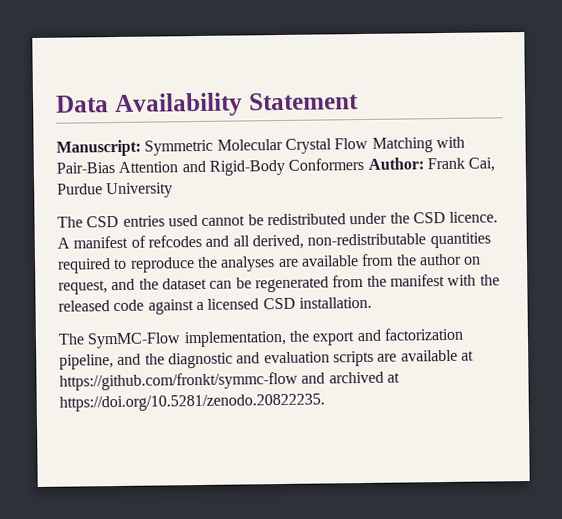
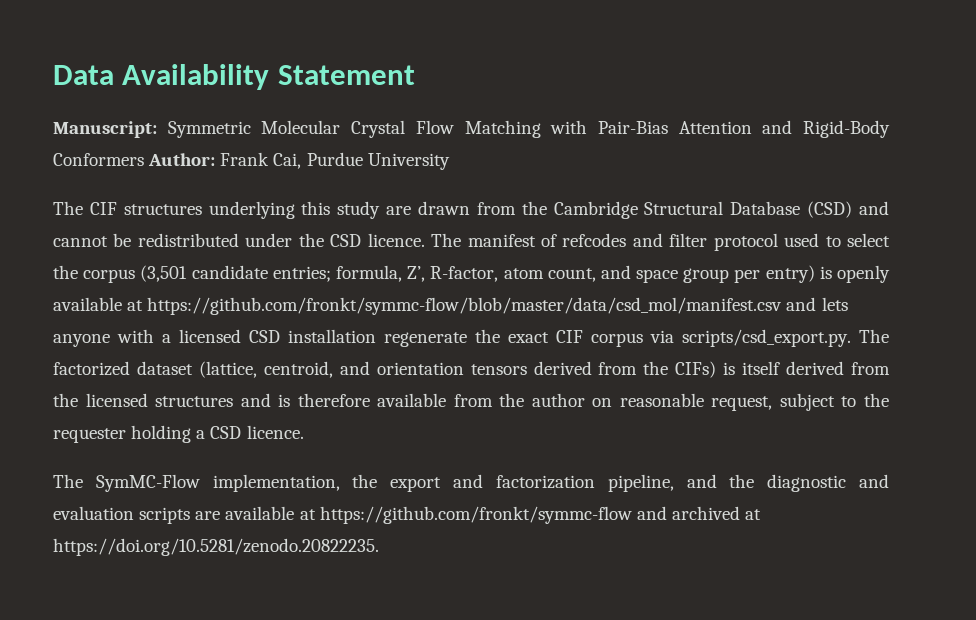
[86,215,198,228] CSD entries used -> [89,201,889,219] CIF structures underlying this study are drawn from the Cambridge Structural Database (CSD) and
[57,237,70,249] A -> [431,233,462,247] The
[232,232,491,250] [57,256,299,274] all derived, non-redistributable quantities required to reproduce the analyses are -> [669,233,890,251] [53,265,890,283] [53,297,848,315] [53,329,889,347] [53,361,891,378] [53,393,370,407] filter protocol used to select the corpus (3,501 candidate entries; formula, Z’, R-factor, atom count, and space group per entry) is openly available at https://github.com/fronkt/symmc-flow/blob/master/data/csd_mol/manifest.csv and lets anyone with a licensed CSD installation regenerate the exact CIF corpus via scripts/csd_export.py. The factorized dataset (lattice, centroid, and orientation tensors derived from the CIFs) is itself derived from the licensed structures and is therefore
[58,274,500,295] [58,296,372,315] request, and the dataset can be regenerated from the manifest with the released code against a licensed CSD installation. -> [619,393,889,411] [53,425,304,443] reasonable request, subject to the requester holding a CSD licence.

